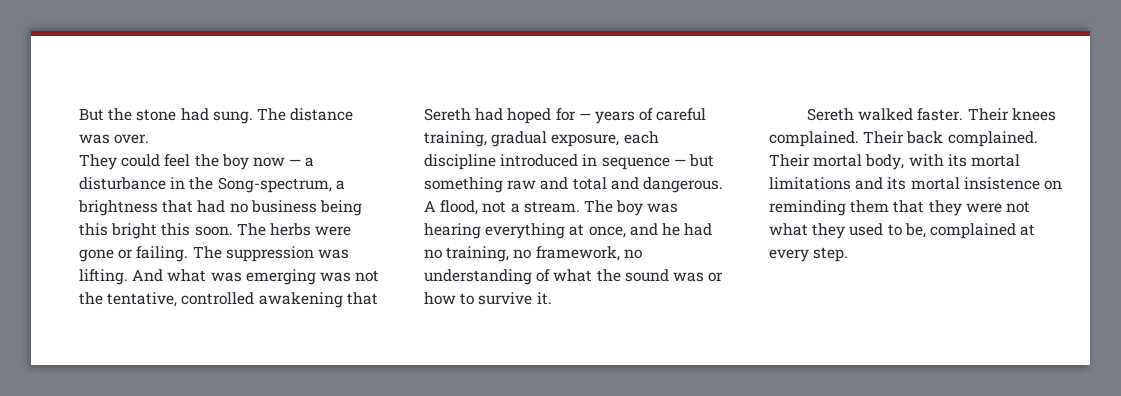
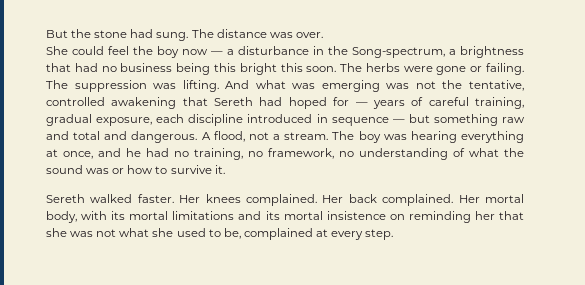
[79,154,117,170] They -> [46,46,68,55] She
[967,108,1009,121] Their -> [179,195,201,203] Her
[863,131,905,144] Their -> [322,195,344,203] Her
[769,154,810,167] Their -> [458,195,480,203] Her
[850,200,1002,216] them that they were -> [474,211,524,220] [46,228,94,237] her that she was
[812,223,846,239] they -> [152,228,174,237] she

